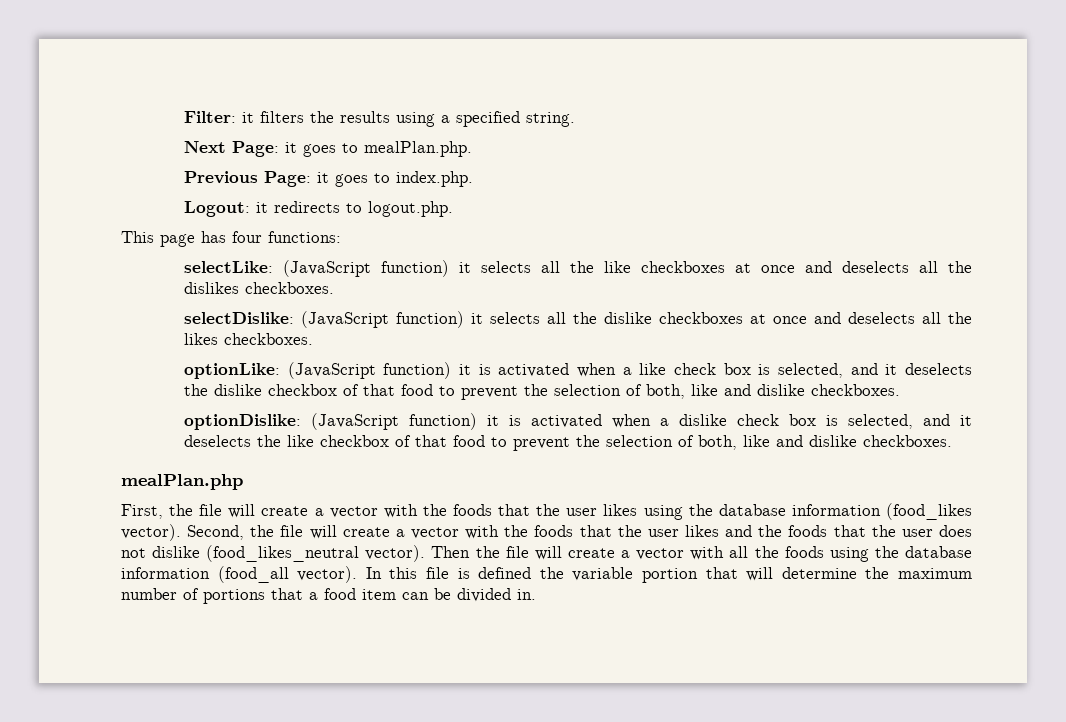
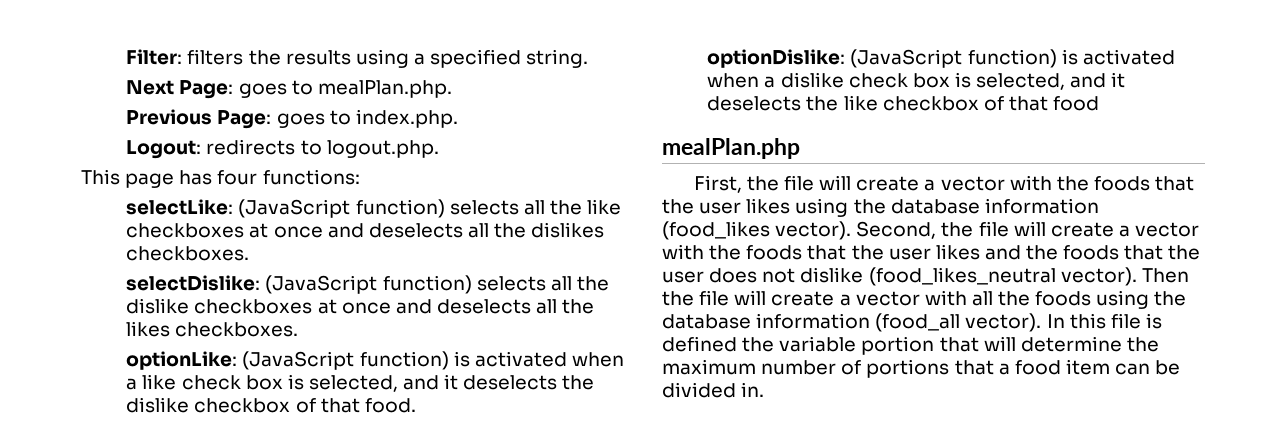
[241,112,254,123] it -> (183, 57) none
[284,142,297,153] it -> (234, 89) none
[316,172,329,183] it -> (272, 119) none
[255,202,268,213] it -> (202, 149) none
[458,262,471,273] it -> (445, 208) none
[470,313,483,324] it -> (472, 284) none
[458,364,471,375] it -> (449, 360) none
[400,384,900,400] food to prevent the selection of both, like and dislike checkboxes. -> [364,398,416,413] food.
[486,415,499,426] it -> (1057, 58) none
[490,435,952,451] to prevent the selection of both, like and dislike checkboxes. -> (1100, 103) none

